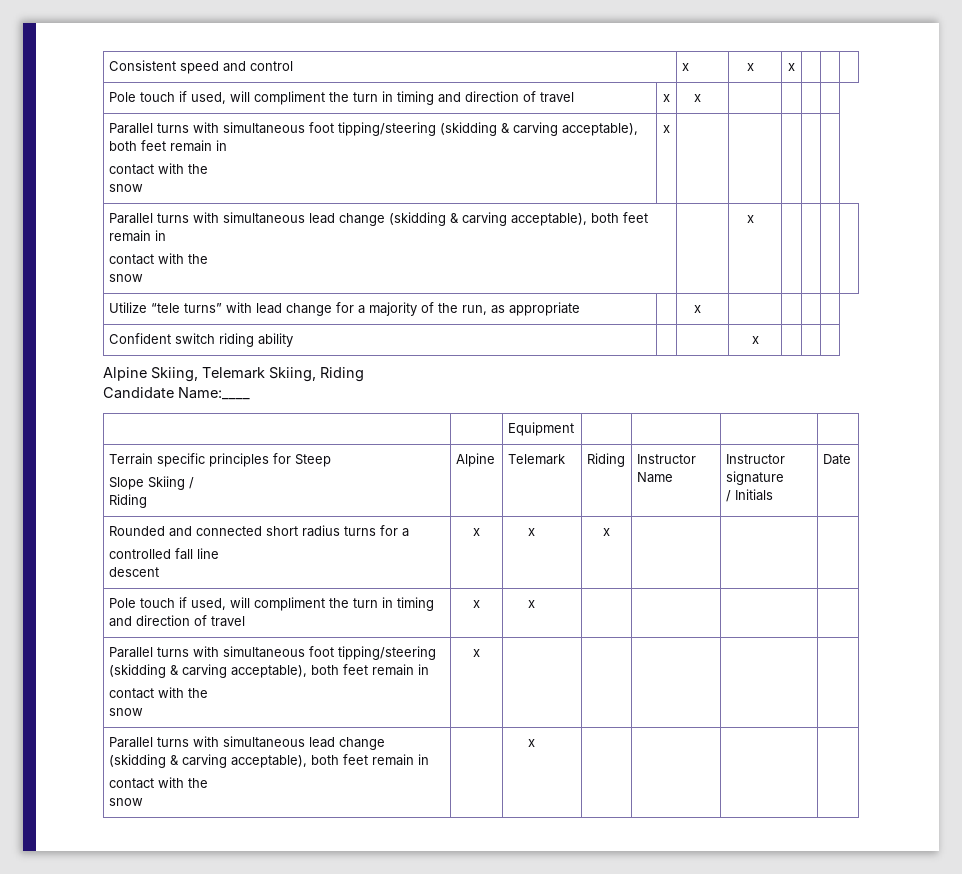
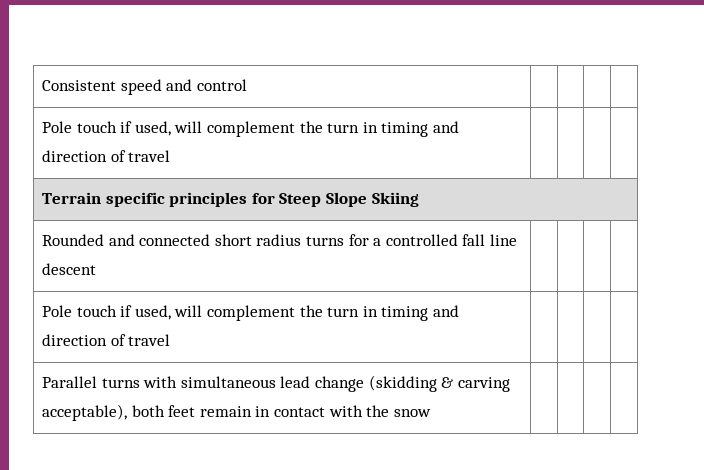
[681,63,689,71] [746,63,754,71] [788,63,795,71] [108,91,574,105] [663,94,670,102] [694,94,702,102] [108,122,638,136] [108,140,227,152] [108,163,208,175] [108,184,143,192] [663,125,670,133] x | x | x | | | // Pole touch if used, will compliment the turn in timing and direction of travel | x | x | | | | // Parallel turns with simultaneous foot tipping/steering (skidding & carving acceptable), both feet remain in // contact with the // snow | x | -> [42,121,459,137] [42,150,171,162] [42,192,419,207] [42,234,517,246] [42,263,97,275] [42,305,459,321] [42,334,171,346] | | | // Pole touch if used, will complement the turn in timing and direction of travel | | | | // Terrain specific principles for Steep Slope Skiing // Rounded and connected short radius turns for a controlled fall line descent | | | | // Pole touch if used, will complement the turn in timing and direction of travel
[108,253,208,265] [108,274,143,282] [746,215,754,223] [108,302,580,316] [694,305,702,313] [108,333,293,347] [751,336,759,344] [103,367,364,382] [103,387,250,400] [507,422,574,436] [108,453,331,467] [108,476,194,490] [108,494,147,508] [455,453,495,467] [507,454,565,465] [586,453,625,467] [636,454,696,464] [636,472,673,483] [725,454,785,464] [725,471,784,485] [725,489,773,502] [822,454,851,465] [108,525,409,537] [108,548,219,560] [108,567,159,577] [473,528,480,536] [528,528,536,536] [603,528,610,536] [108,597,434,611] [108,615,245,627] [473,600,480,608] [528,600,536,608] [108,646,436,660] [108,664,429,678] [108,687,208,699] [108,708,143,716] [473,649,480,657] [108,736,385,750] [108,754,429,768] [108,777,208,789] [108,798,143,806] [528,739,536,747] // contact with the // snow | | x | | | | // Utilize “tele turns” with lead change for a majority of the run, as appropriate | | x | | | | // Confident switch riding ability | | | x | | | // Alpine Skiing, Telemark Skiing, Riding // Candidate Name:____ // | | Equipment | | | | // Terrain specific principles for Steep // Slope Skiing / // Riding | Alpine | Telemark | Riding | Instructor Name | Instructor signature // / Initials | Date // Rounded and connected short radius turns for a // controlled fall line // descent | x | x | x | | | // Pole touch if used, will compliment the turn in timing and direction of travel | x | x | | | | // Parallel turns with simultaneous foot tipping/steering (skidding & carving acceptable), both feet remain in // contact with the // snow | x | | | | | // Parallel turns with simultaneous lead change (skidding & carving acceptable), both feet remain in // contact with the // snow | | x | -> [273,405,431,417] contact with the snow |

